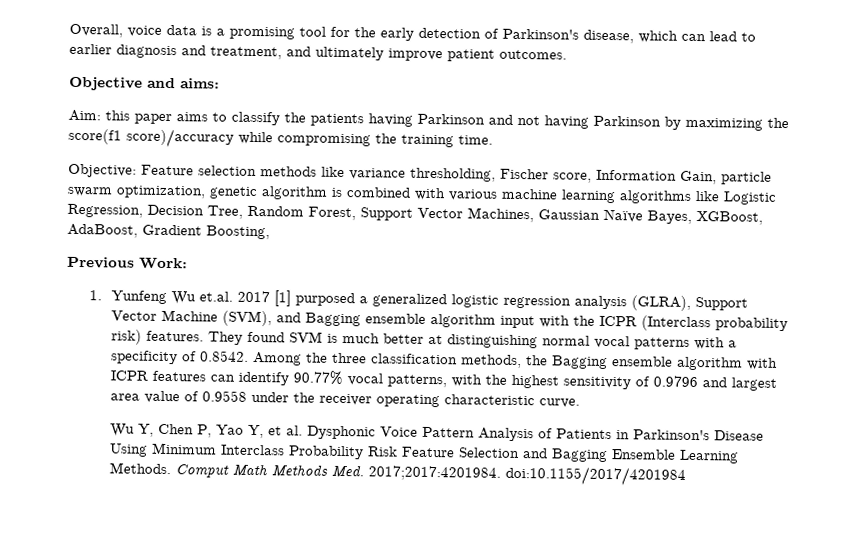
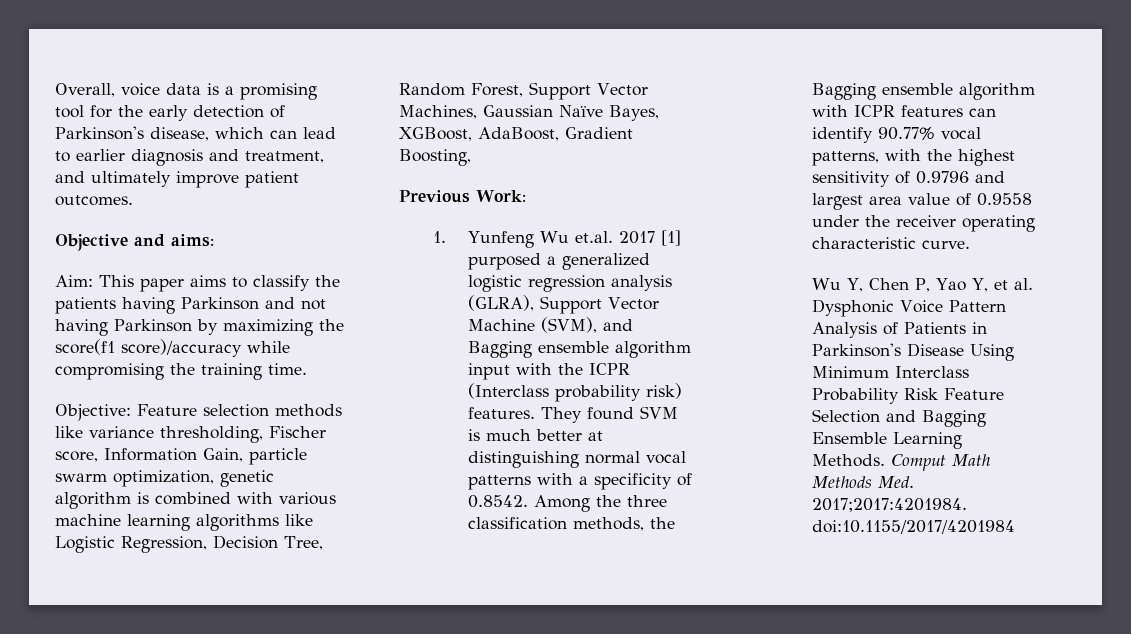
[105,110,130,121] this -> [99,275,134,287] This

